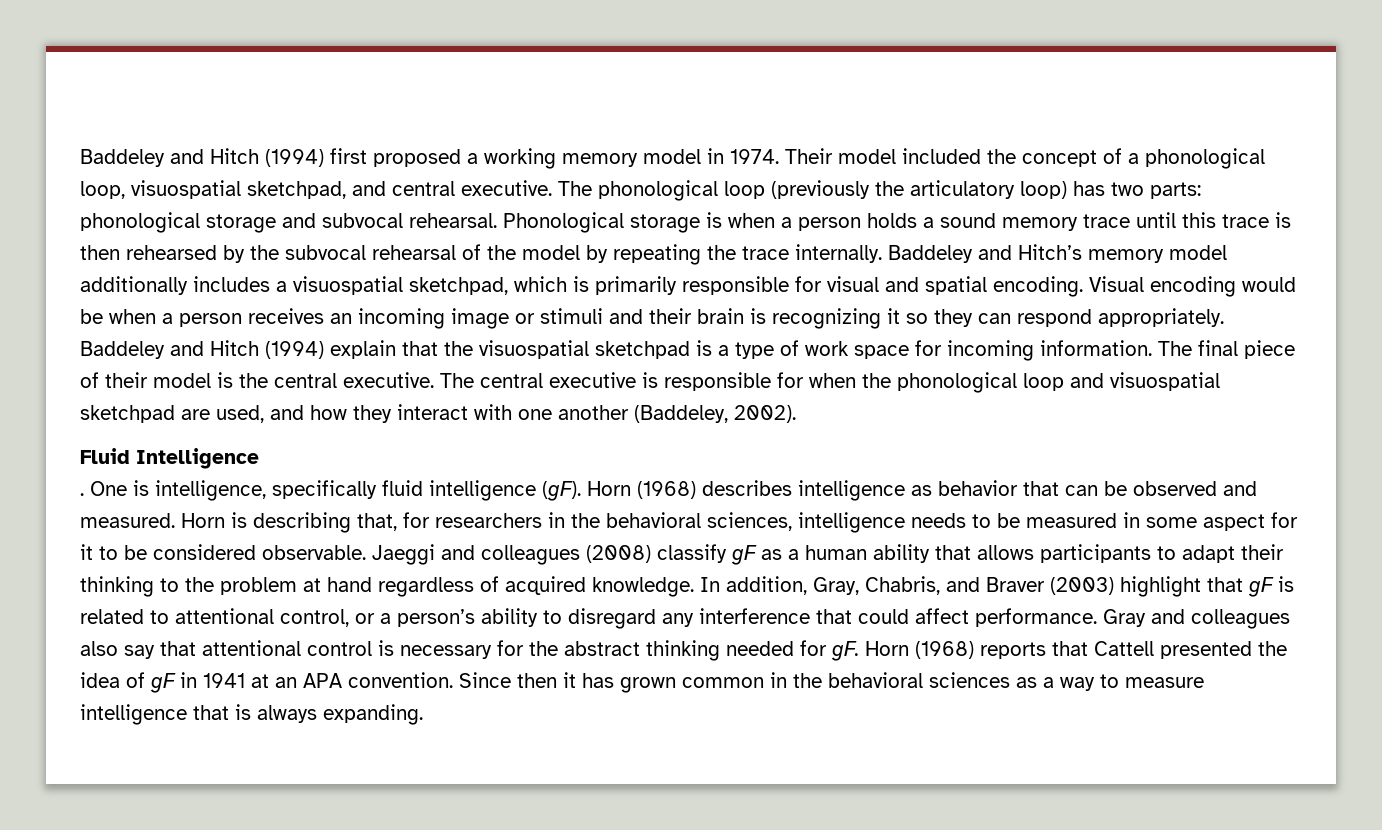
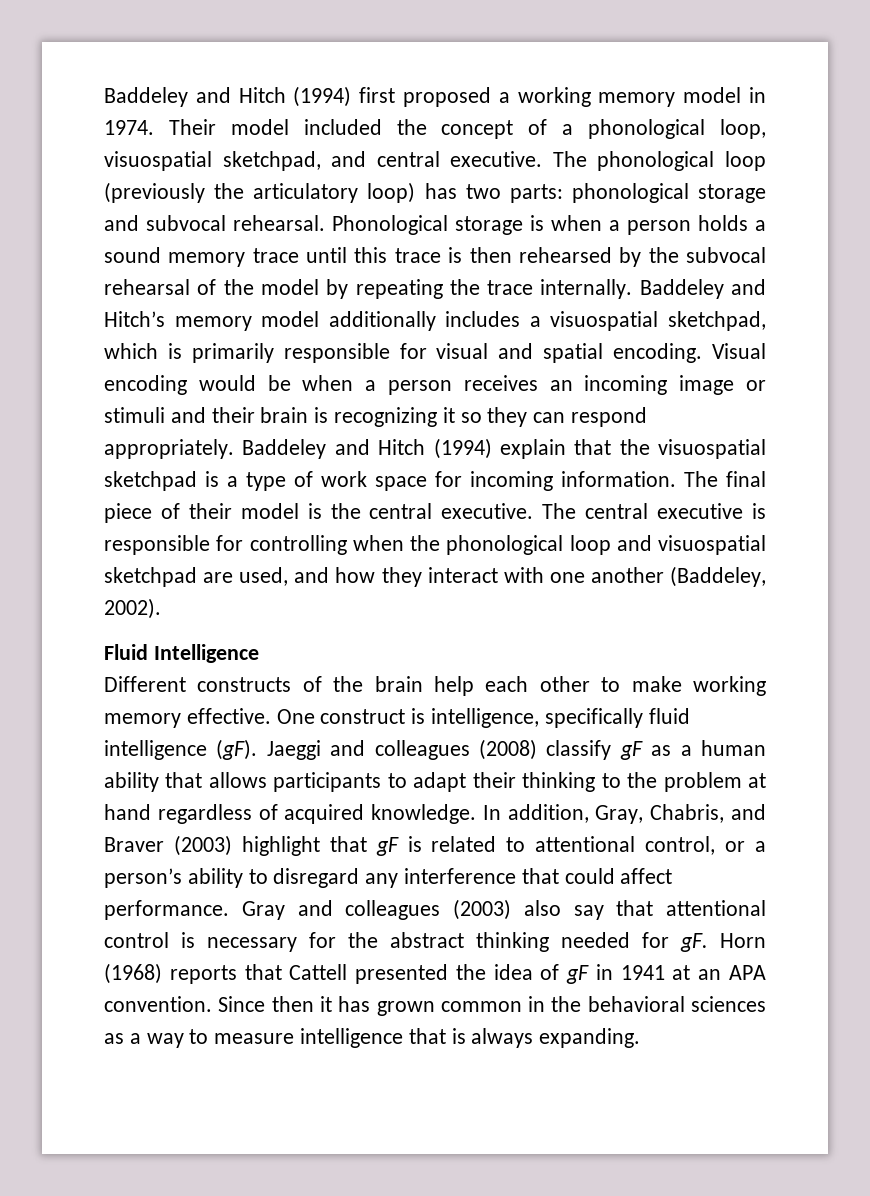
(804, 380) none -> [249,535,347,555] controlling
[80,481,127,496] . One -> [104,676,766,696] [104,708,406,728] Different constructs of the brain help each other to make working memory effective. One construct
[587,480,1257,501] [80,512,1298,533] [80,544,366,560] Horn (1968) describes intelligence as behavior that can be observed and measured. Horn is describing that, for researchers in the behavioral sciences, intelligence needs to be measured in some aspect for it to be considered observable. -> (258, 749) none
(1290, 619) none -> [453,899,511,920] (2003)

